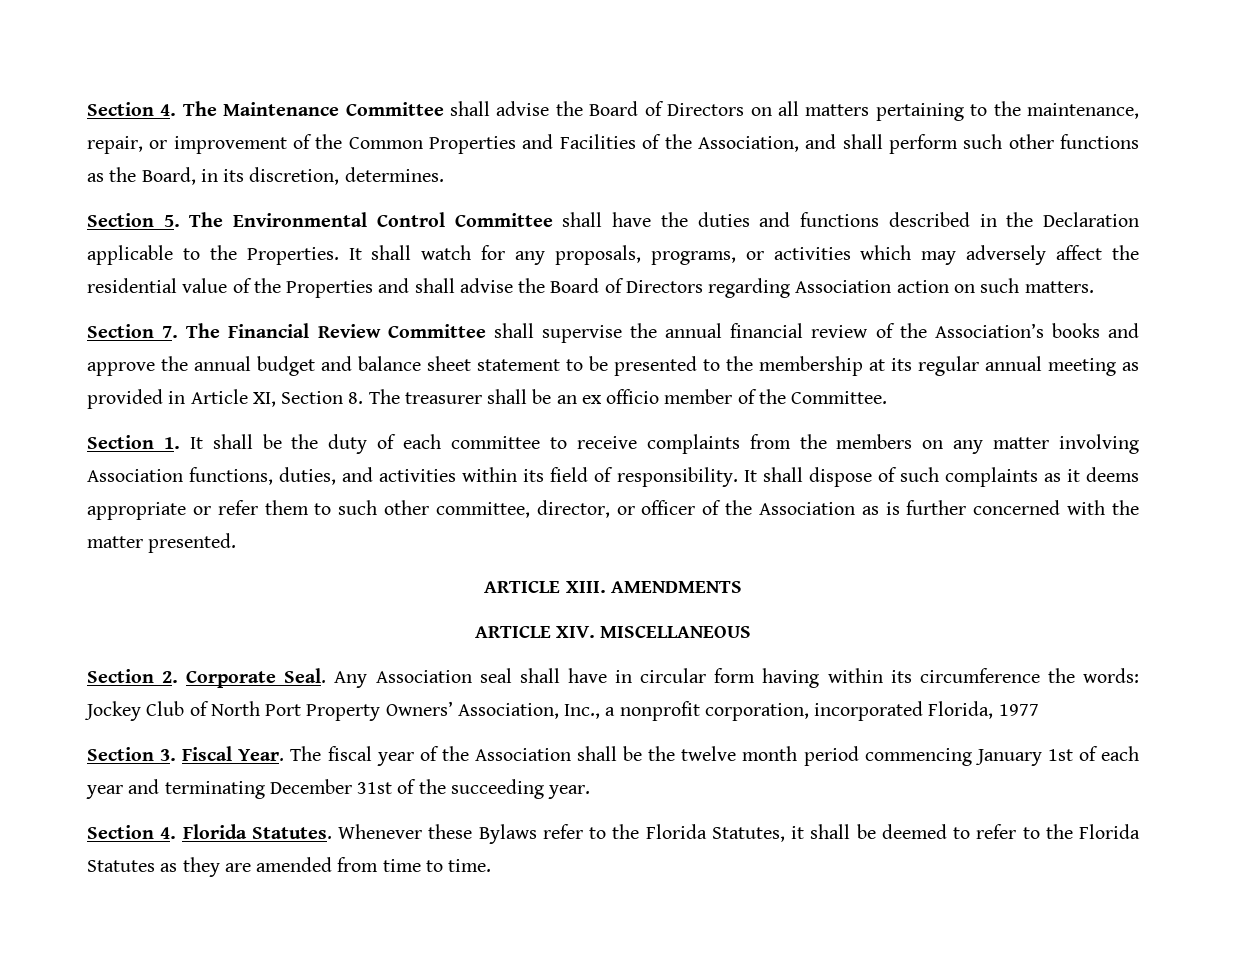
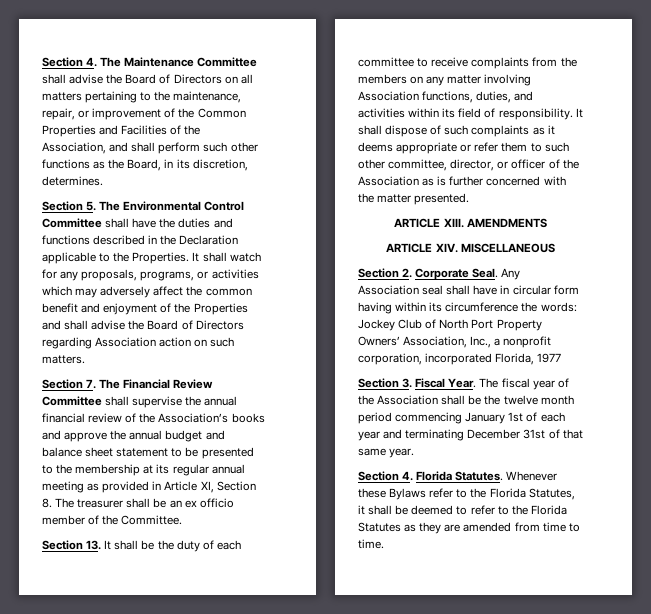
[87,278,228,293] residential value -> [205,288,252,296] [42,303,158,315] common benefit and enjoyment
[163,437,180,449] 1. -> [86,540,102,550] 13.
[418,779,544,799] the succeeding -> [562,429,583,439] [358,448,386,456] that same

